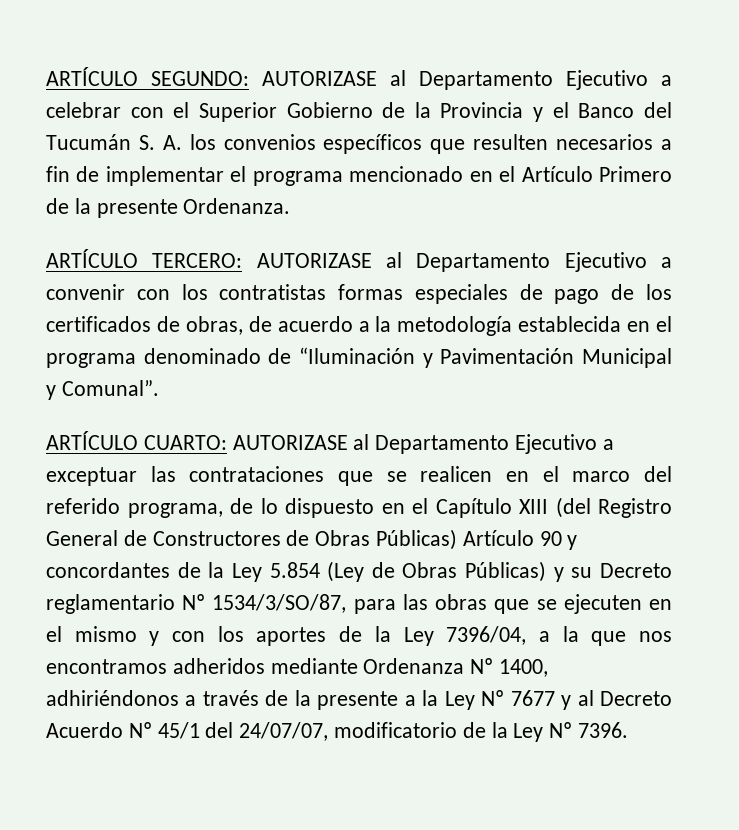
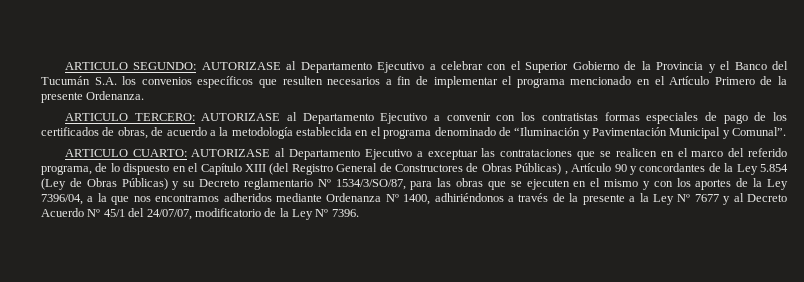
[46,67,138,86] ARTÍCULO -> [64,62,128,70] ARTICULO
[138,135,182,150] S. A. -> [94,77,117,85] S.A.
[46,249,138,268] ARTÍCULO -> [64,113,128,121] ARTICULO
[46,431,138,450] ARTÍCULO -> [64,149,128,157] ARTICULO
(458, 539) none -> [564,171,568,175] ,

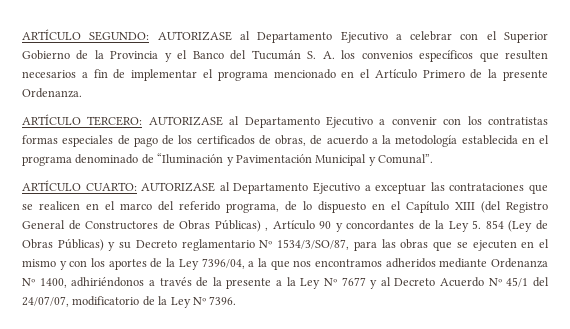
[64,62,128,70] ARTICULO -> [22,29,81,40] ARTÍCULO
[94,77,117,85] S.A. -> [307,51,335,59] S. A.
[64,113,128,121] ARTICULO -> [22,114,81,125] ARTÍCULO
[64,149,128,157] ARTICULO -> [22,180,81,191] ARTÍCULO
[759,164,788,172] 5.854 -> [472,220,504,229] 5. 854

